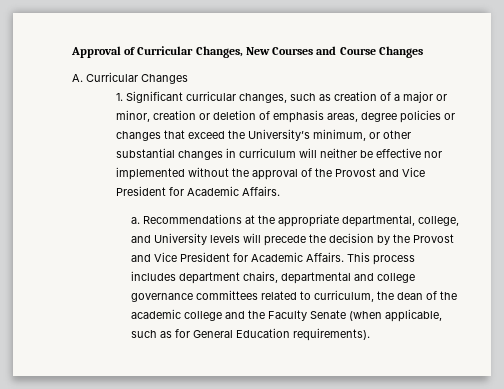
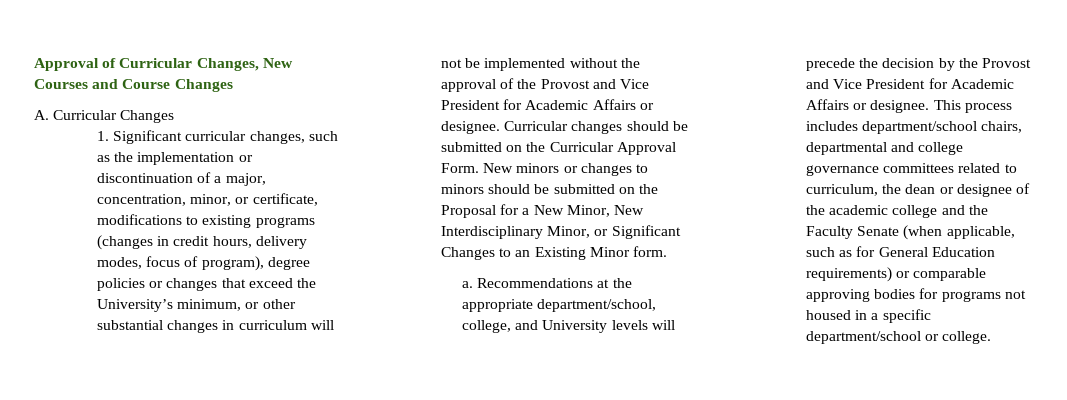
[333,91,447,103] [115,110,358,123] creation of a major or minor, creation or deletion of emphasis areas, -> [114,152,253,165] [96,172,266,186] [96,193,318,206] [96,214,315,228] [96,235,307,250] [96,256,264,271] the implementation or discontinuation of a major, concentration, minor, or certificate, modifications to existing programs (changes in credit hours, delivery modes, focus of program),
[319,148,442,158] neither be effective nor -> [440,58,481,68] not be
[241,186,280,196] Affairs. -> [592,99,654,110] [440,121,688,134] [440,142,676,155] [440,163,648,176] [440,184,658,194] [440,204,644,218] [440,225,681,239] [440,246,667,260] Affairs or designee. Curricular changes should be submitted on the Curricular Approval Form. New minors or changes to minors should be submitted on the Proposal for a New Minor, New Interdisciplinary Minor, or Significant Changes to an Existing Minor form.
[341,215,415,227] departmental, -> [537,299,657,312] department/school,
[305,252,344,262] Affairs. -> [805,99,930,113] Affairs or designee.
[178,272,240,284] department -> [862,121,978,134] department/school
(423, 296) none -> [939,184,1012,197] or designee
[292,328,370,341] requirements). -> [805,267,987,282] [805,288,1026,302] [805,309,931,323] [805,331,992,344] requirements) or comparable approving bodies for programs not housed in a specific department/school or college.

